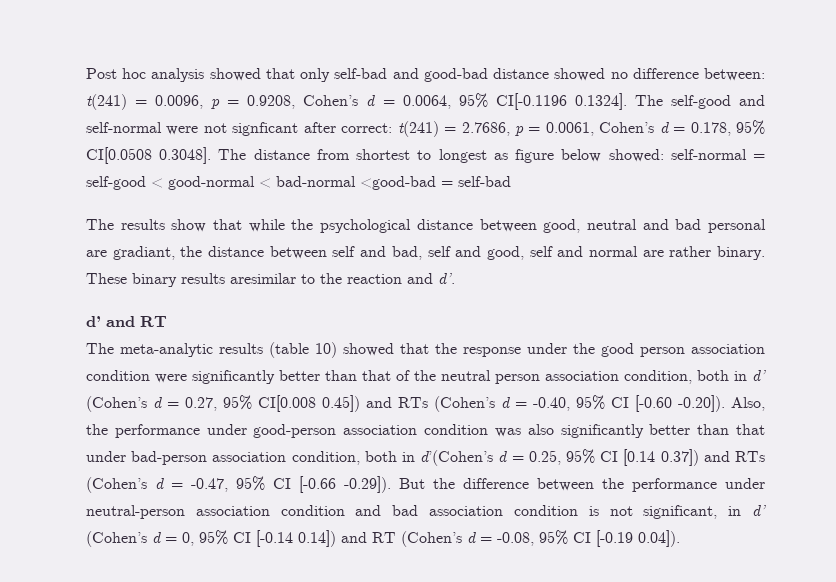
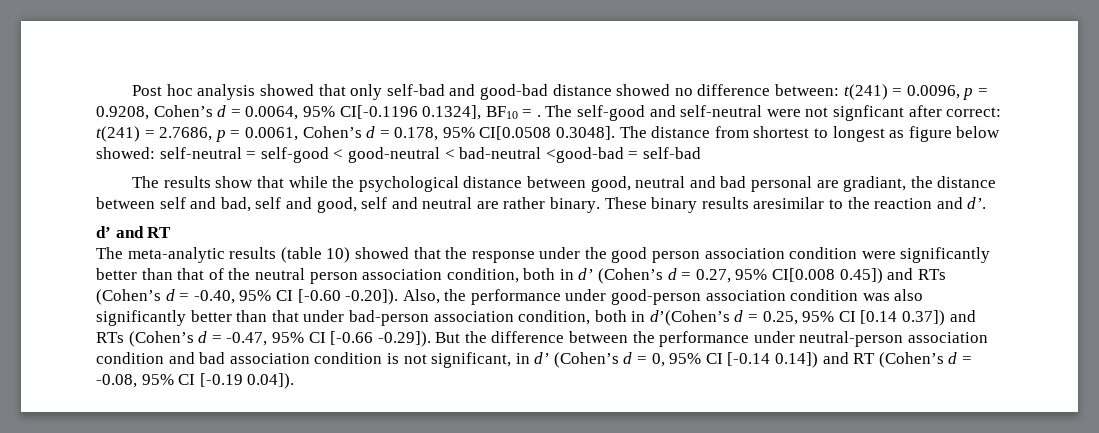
[574,93,627,110] 0.1324]. -> [422,105,541,120] 0.1324], BF10 = .
[86,122,162,133] self-normal -> [680,105,763,117] self-neutral
[670,149,747,160] self-normal -> [159,147,242,159] self-neutral
[168,176,356,190] good-normal < bad-normal -> [347,147,542,163] good-neutral < bad-neutral
[588,246,638,257] normal -> [422,197,473,209] neutral

